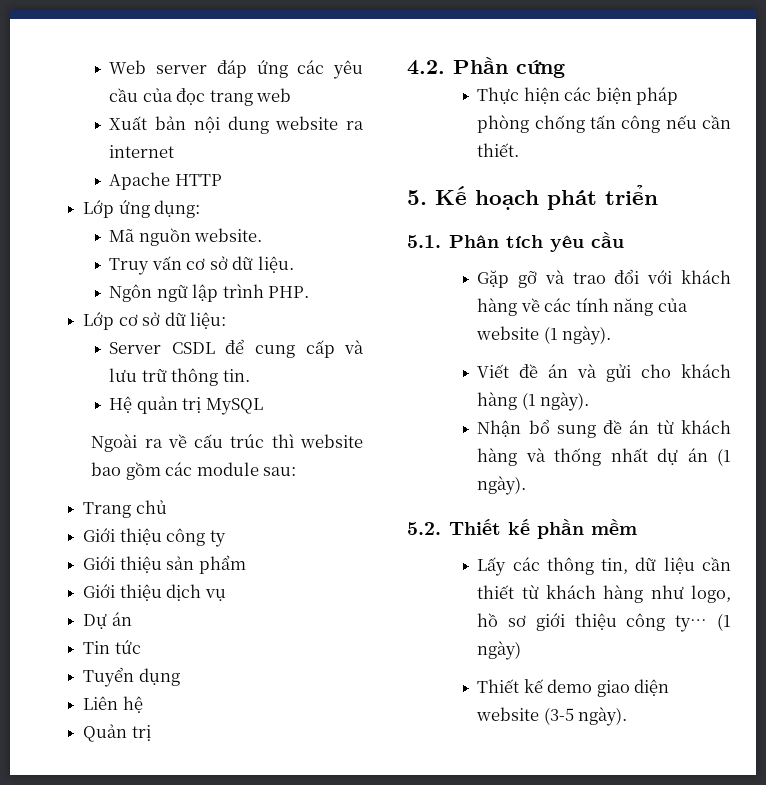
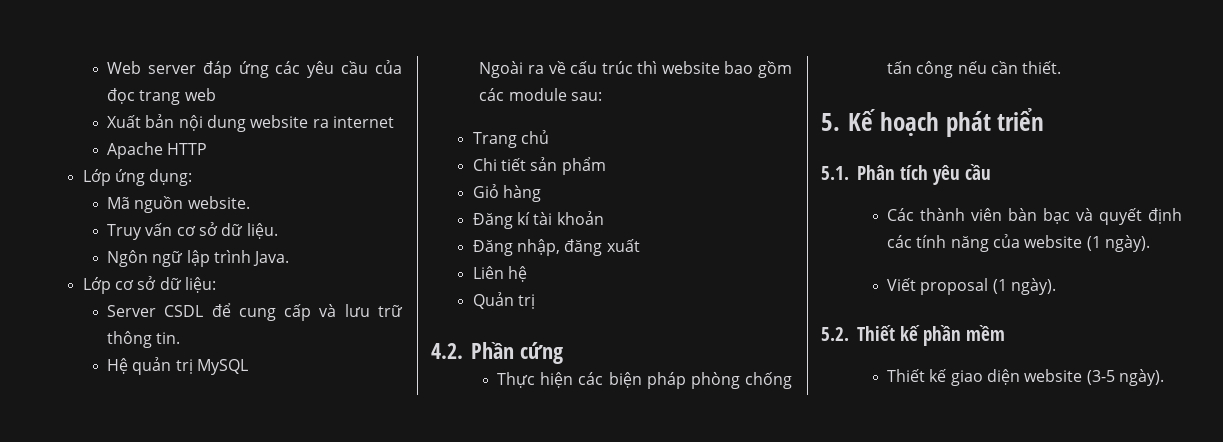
[268,286,310,298] PHP. -> [253,251,290,266] Java.
[83,528,226,547] [83,555,246,574] [83,584,226,601] [83,612,132,629] [83,640,141,654] [83,667,180,687] Giới thiệu công ty // Giới thiệu sản phẩm // Giới thiệu dịch vụ // Dự án // Tin tức // Tuyển dụng -> [472,157,606,175] [472,184,542,202] [472,211,604,229] [472,239,640,256] Chi tiết sản phẩm // Giỏ hàng // Đăng kí tài khoản // Đăng nhập, đăng xuất
[477,269,731,288] [477,298,540,316] Gặp gỡ và trao đổi với khách hàng về -> [887,208,1182,225] Các thành viên bàn bạc và quyết định
[519,364,731,382] [477,392,590,411] [477,419,731,438] [477,448,708,466] đề án và gửi cho khách hàng (1 ngày). // Nhận bổ sung đề án từ khách hàng và thống nhất dự án -> [920,278,989,295] proposal
[477,557,731,576] [477,585,731,603] [477,613,731,632] [477,641,522,660] [477,679,593,693] // Lấy các thông tin, dữ liệu cần thiết từ khách hàng như logo, hồ sơ giới thiệu công ty… (1 ngày) // Thiết kế demo -> [887,369,947,382] // Thiết kế

